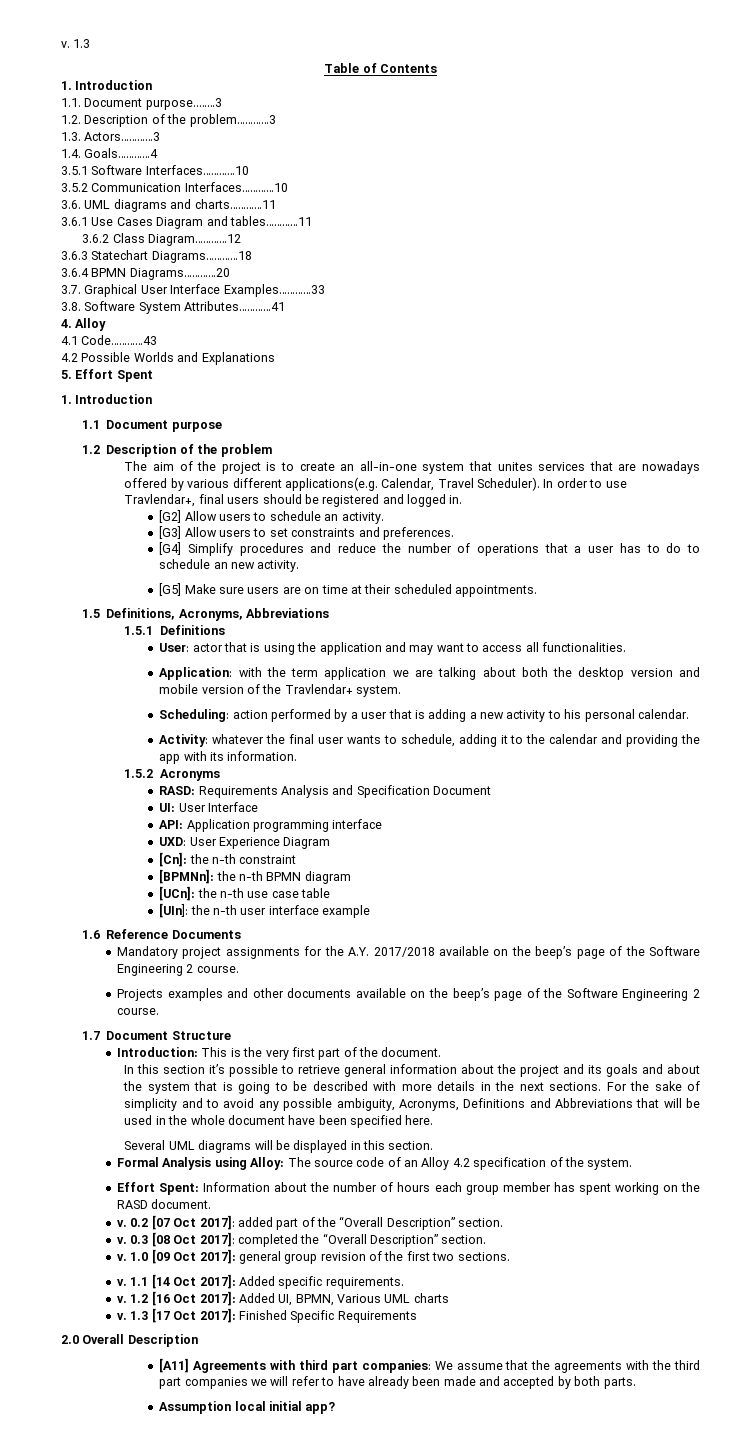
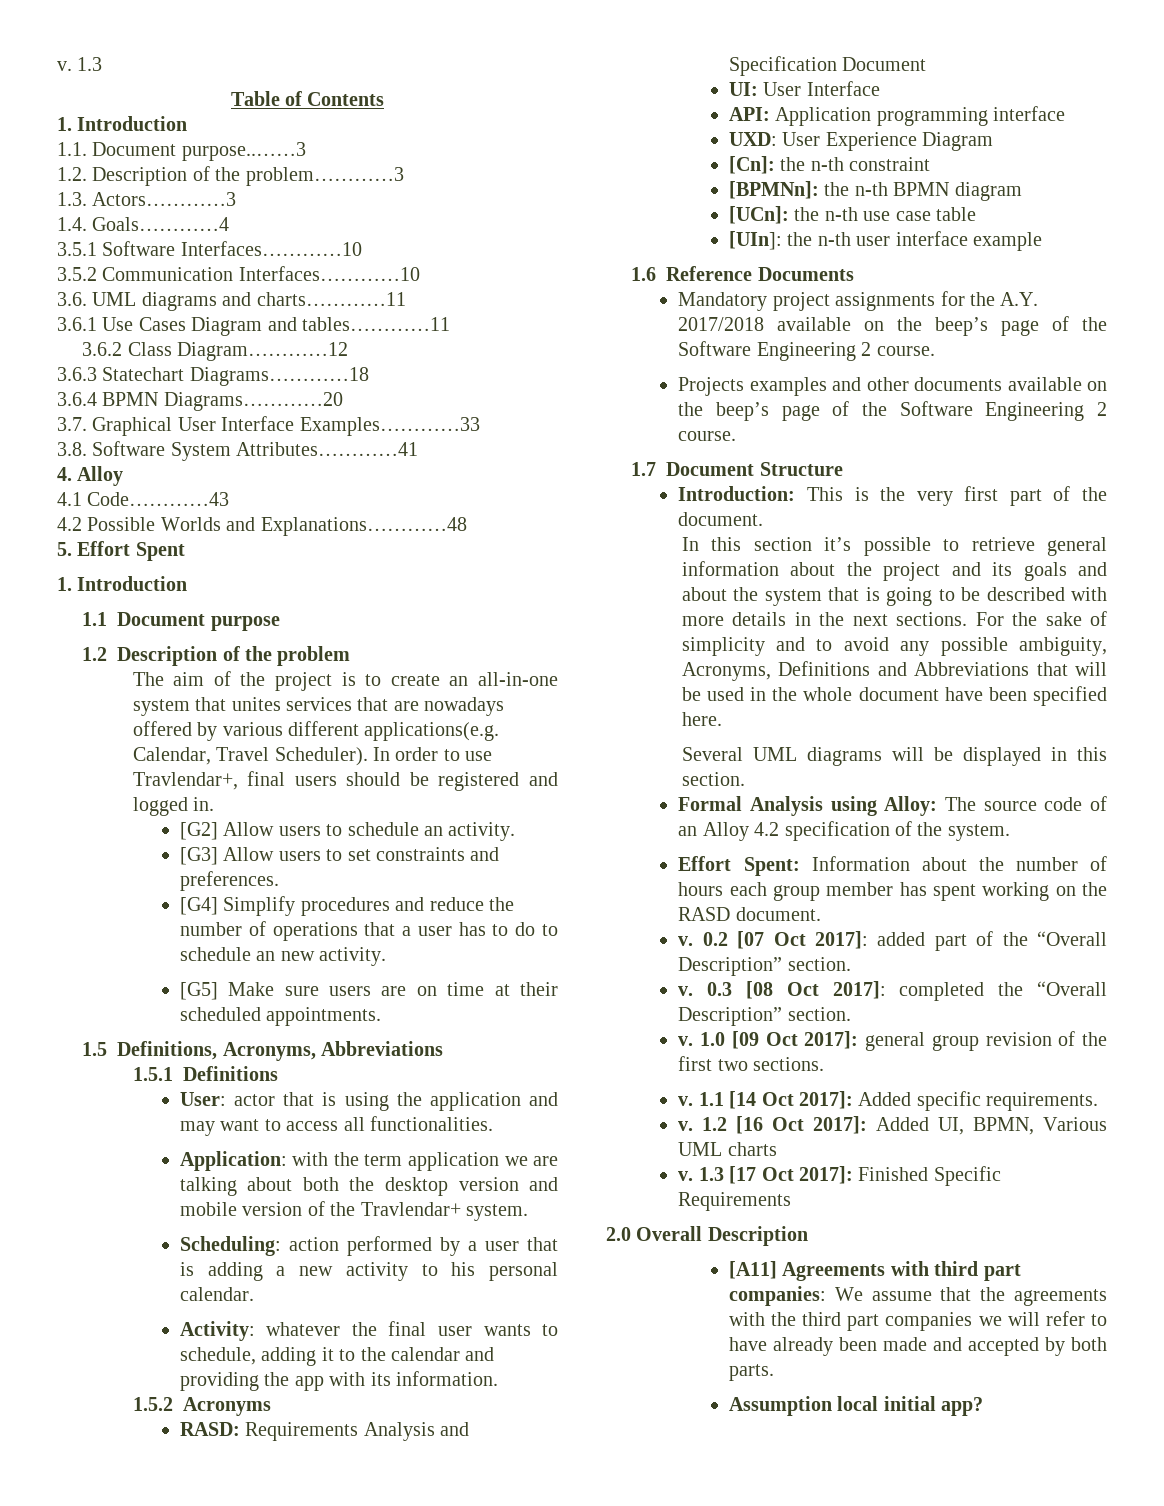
[201,352,275,365] Explanations -> [260,517,467,536] Explanations…………48

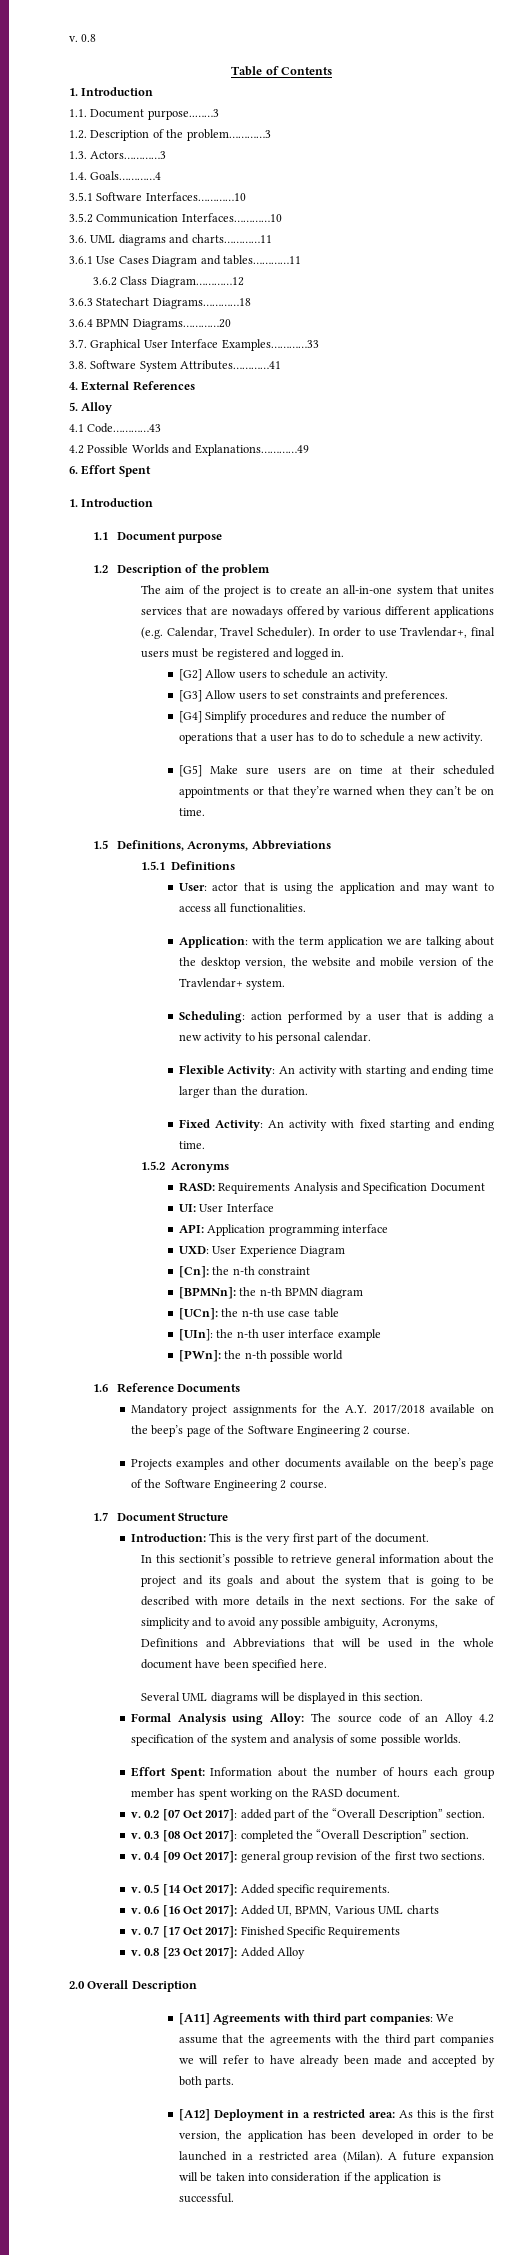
[57,57,103,71] v. 1.3 -> [69,34,97,42] v. 0.8
(72, 474) none -> [81,381,195,391] [69,402,78,411] External References // 5.
[260,517,467,536] [57,542,72,556] Explanations…………48 // 5. -> [194,444,309,456] [69,466,78,474] Explanations…………49 // 6.
[364,722,500,741] applications(e.g. -> [434,606,495,618] [141,627,164,639] applications (e.g.
[346,772,401,786] should -> [172,649,199,658] must
[256,951,276,961] an -> [408,735,415,741] a
[266,1007,382,1026] appointments. -> [178,786,494,798] [178,808,205,816] appointments or that they’re warned when they can’t be on time.
[302,1177,339,1191] both -> (494, 941) none
[458,1177,519,1191] version -> [244,957,352,968] version, the website
[179,1321,559,1341] [179,1347,495,1366] [179,1371,498,1391] Activity: whatever the final user wants to schedule, adding it to the calendar and providing the app with its information. -> [178,1065,494,1077] [178,1086,308,1098] [178,1119,494,1131] [178,1141,205,1149] Flexible Activity: An activity with starting and ending time larger than the duration. // Fixed Activity: An activity with fixed starting and ending time.
(1042, 241) none -> [178,1350,344,1362] // [PWn]: the n-th possible world
[753,537,852,551] section it’s -> [178,1554,230,1563] sectionit’s
[947,824,1010,841] system. -> [230,1734,462,1746] system and analysis of some possible worlds.
[700,1032,726,1046] 1.0 -> [144,1852,161,1860] 0.4
[698,1092,724,1106] 1.1 -> [144,1884,160,1893] 0.5
[702,1117,728,1131] 1.2 -> [144,1906,160,1914] 0.6
[698,1167,724,1181] 1.3 -> [144,1926,160,1935] 0.7
(792, 1201) none -> [130,1947,306,1959] // v. 0.8 [23 Oct 2017]: Added Alloy
[728,1396,984,1416] Assumption local initial app? -> [178,2109,495,2121] [178,2130,495,2142] [178,2151,494,2163] [178,2172,441,2184] [178,2193,234,2203] [A12] Deployment in a restricted area: As this is the first version, the application has been developed in order to be launched in a restricted area (Milan). A future expansion will be taken into consideration if the application is successful.

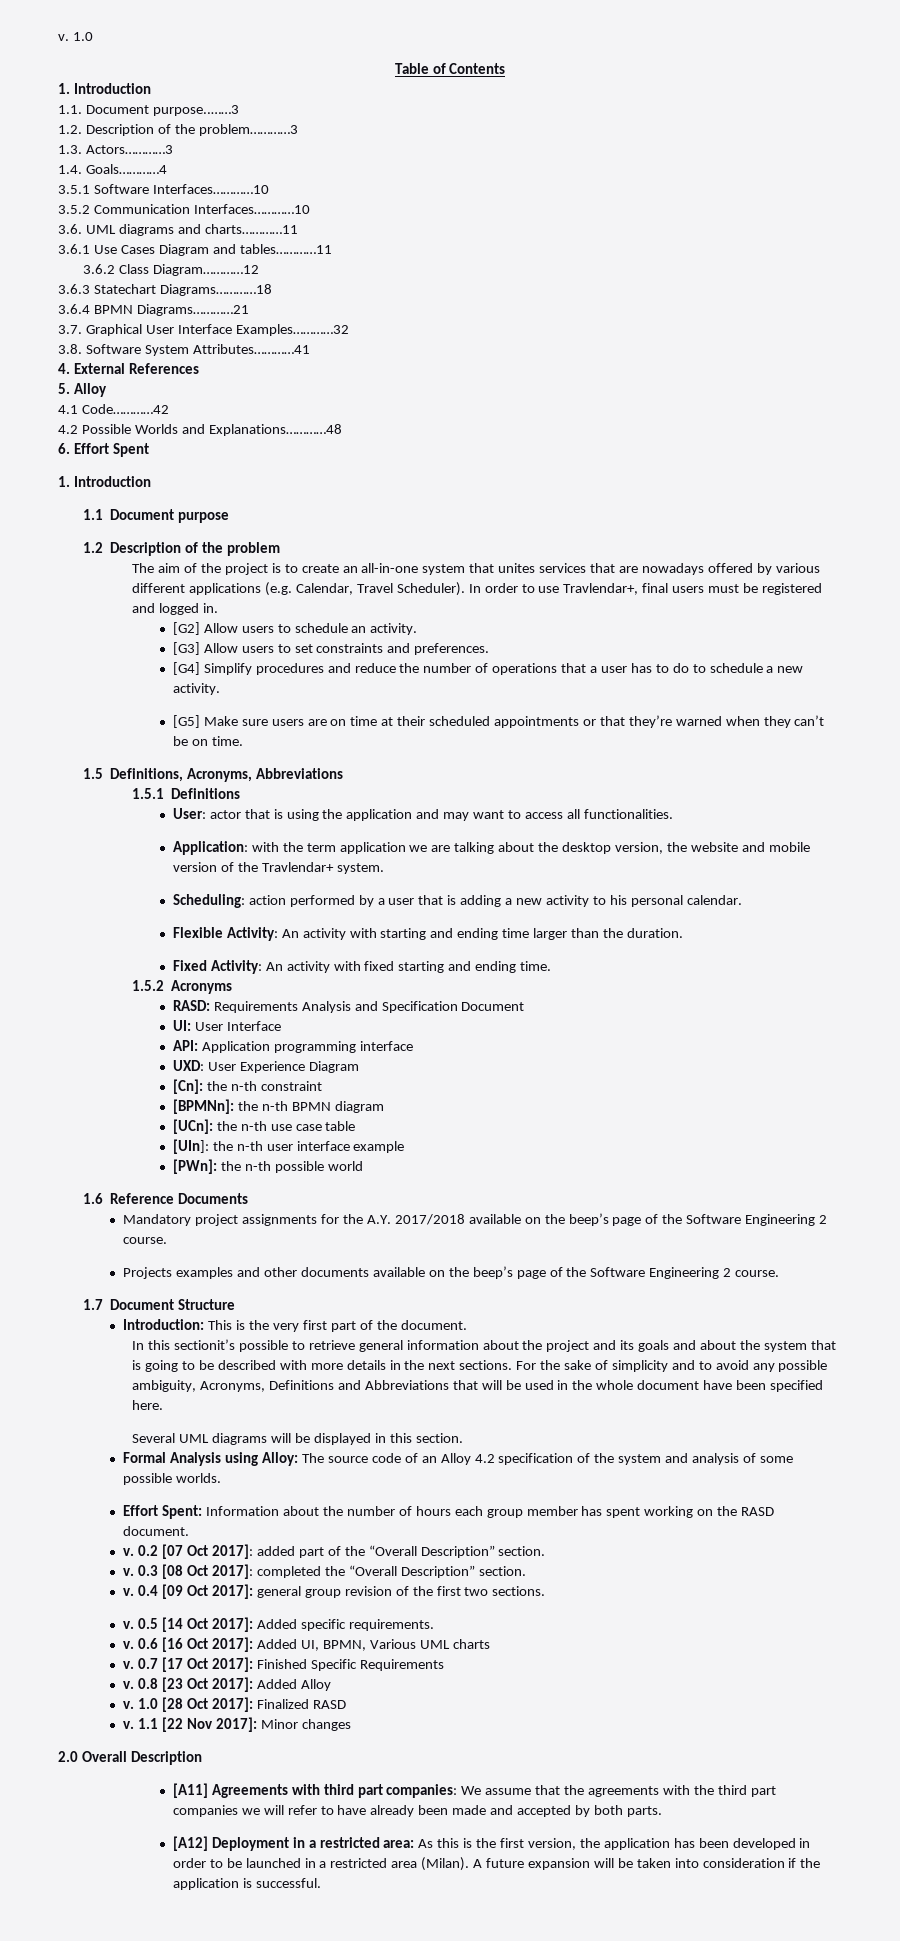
[69,34,97,42] v. 0.8 -> [58,32,93,41] v. 1.0
[132,319,231,330] Diagrams…………20 -> [136,304,249,316] Diagrams…………21
[221,339,319,351] Examples…………33 -> [235,324,349,336] Examples…………32
[87,423,162,433] Code…………43 -> [81,404,169,414] Code…………42
[194,444,309,456] Explanations…………49 -> [208,424,342,436] Explanations…………48
(306, 1953) none -> [123,1697,346,1712] [123,1717,351,1732] // v. 1.0 [28 Oct 2017]: Finalized RASD // v. 1.1 [22 Nov 2017]: Minor changes

